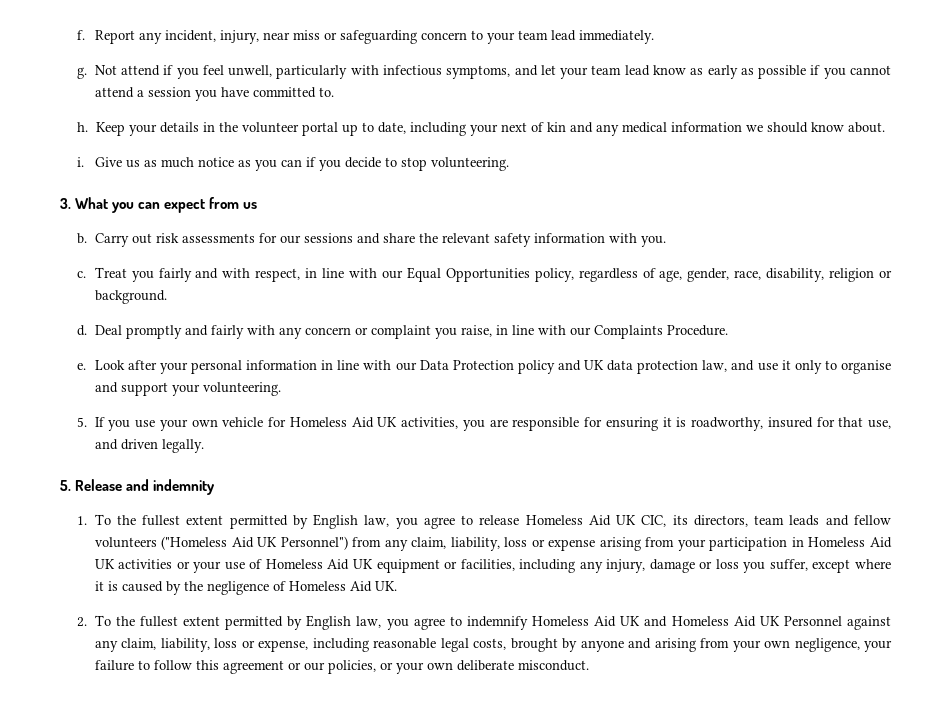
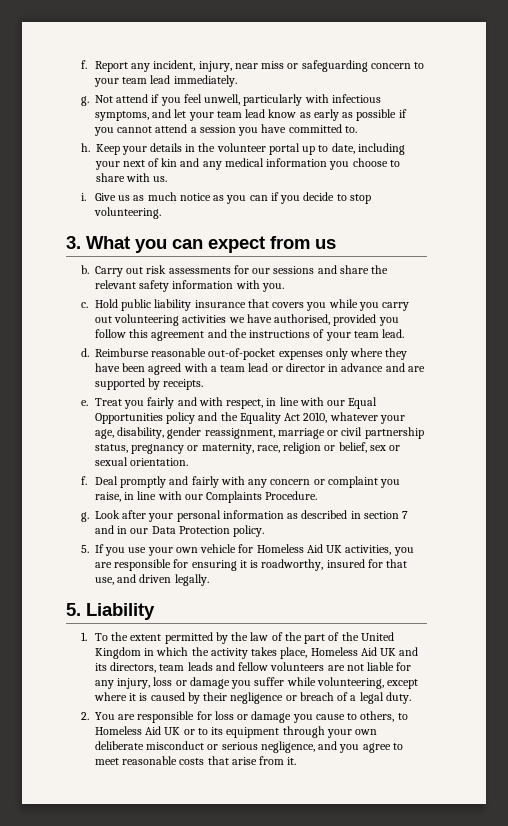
[745,122,885,133] we should know about. -> [329,158,400,170] [95,173,167,182] you choose to share with us.
(87, 274) none -> [94,299,410,311] [94,314,399,326] [94,329,405,341] [80,348,408,360] [94,363,425,375] [94,378,204,390] [80,400,88,406] Hold public liability insurance that covers you while you carry out volunteering activities we have authorised, provided you follow this agreement and the instructions of your team lead. // d. Reimburse reasonable out-of-pocket expenses only where they have been agreed with a team lead or director in advance and are supported by receipts. // e.
[534,268,893,282] [94,290,167,304] [77,325,88,336] policy, regardless of age, gender, race, disability, religion or background. // d. -> [166,412,405,424] [94,427,424,439] [94,442,401,454] [94,457,189,466] [80,476,87,485] policy and the Equality Act 2010, whatever your age, disability, gender reassignment, marriage or civil partnership status, pregnancy or maternity, race, religion or belief, sex or sexual orientation. // f.
[77,363,87,370] e. -> [80,512,89,522] g.
[321,360,891,374] [94,382,281,396] in line with our Data Protection policy and UK data protection law, and use it only to organise and support your volunteering. -> [287,510,409,519] [94,525,265,537] as described in section 7 and in our Data Protection policy.
[75,479,216,495] Release and indemnity -> [86,603,155,620] Liability
[142,514,667,529] fullest extent permitted by English law, you agree to release Homeless Aid UK CIC, -> [130,632,394,644] [94,647,419,659] extent permitted by the law of the part of the United Kingdom in which the activity takes place, Homeless Aid UK and
[161,536,892,551] [94,559,808,573] ("Homeless Aid UK Personnel") from any claim, liability, loss or expense arising from your participation in Homeless Aid UK activities or your use of Homeless Aid UK equipment or facilities, including any injury, damage or loss you suffer, -> [327,662,412,671] [94,677,384,689] are not liable for any injury, loss or damage you suffer while volunteering,
[183,581,397,595] [77,615,891,630] [94,638,893,652] [94,660,589,674] the negligence of Homeless Aid UK. // 2. To the fullest extent permitted by English law, you agree to indemnify Homeless Aid UK and Homeless Aid UK Personnel against any claim, liability, loss or expense, including reasonable legal costs, brought by anyone and arising from your own negligence, your failure to follow this agreement or our policies, or your own deliberate misconduct. -> [203,692,411,704] [80,711,408,723] [94,726,378,738] [94,741,403,753] [94,756,297,765] their negligence or breach of a legal duty. // 2. You are responsible for loss or damage you cause to others, to Homeless Aid UK or to its equipment through your own deliberate misconduct or serious negligence, and you agree to meet reasonable costs that arise from it.

